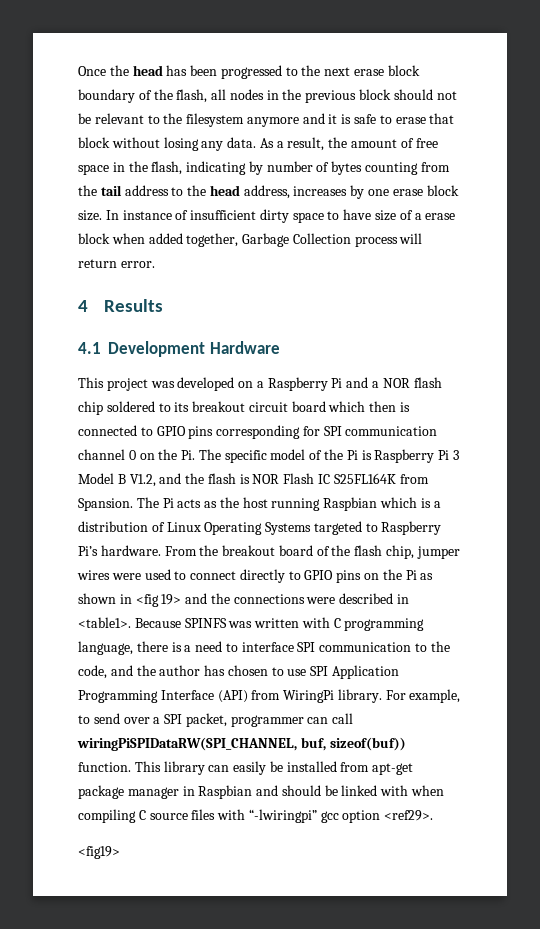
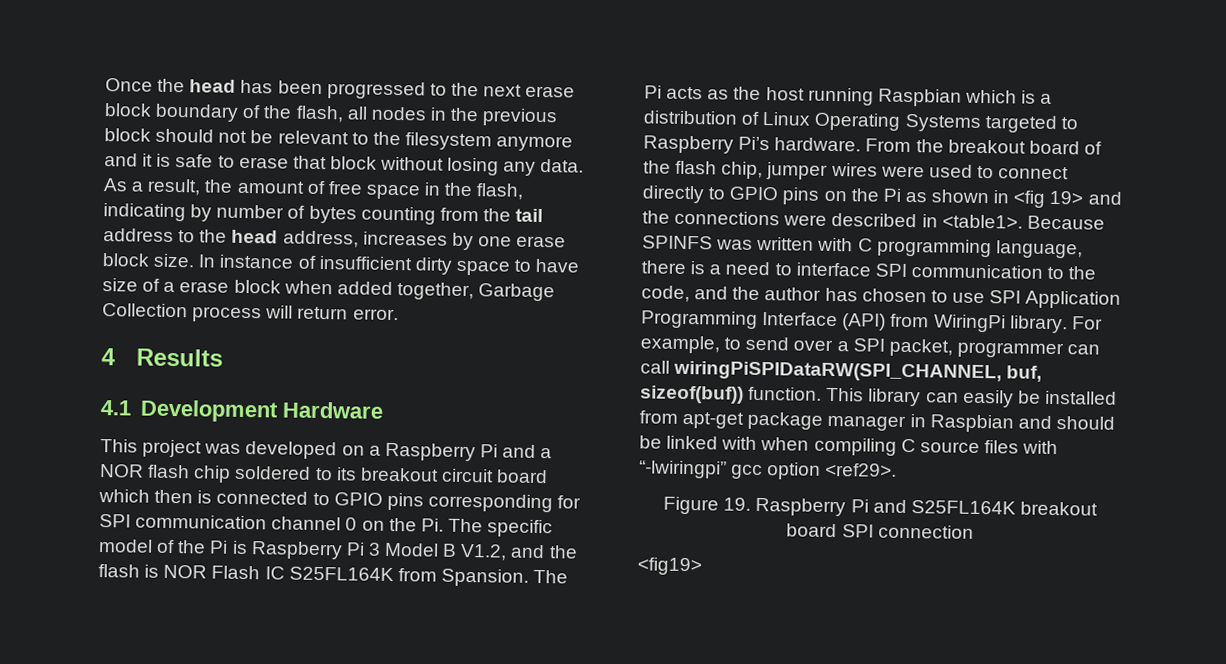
(434, 815) none -> [663,496,1098,517] [786,523,974,539] // Figure 19. Raspberry Pi and S25FL164K breakout board SPI connection

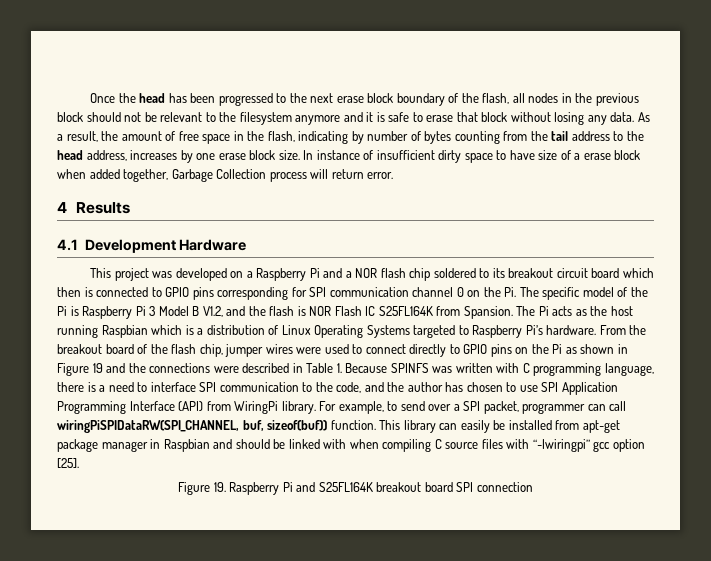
[1013,190,1084,208] <fig 19> -> [57,363,103,376] Figure 19
[941,214,1023,229] <table1>. -> [306,363,342,373] Table 1.
[825,462,898,477] <ref29>. -> [57,458,79,468] [25].
[637,557,702,576] // <fig19> -> (533, 487) none

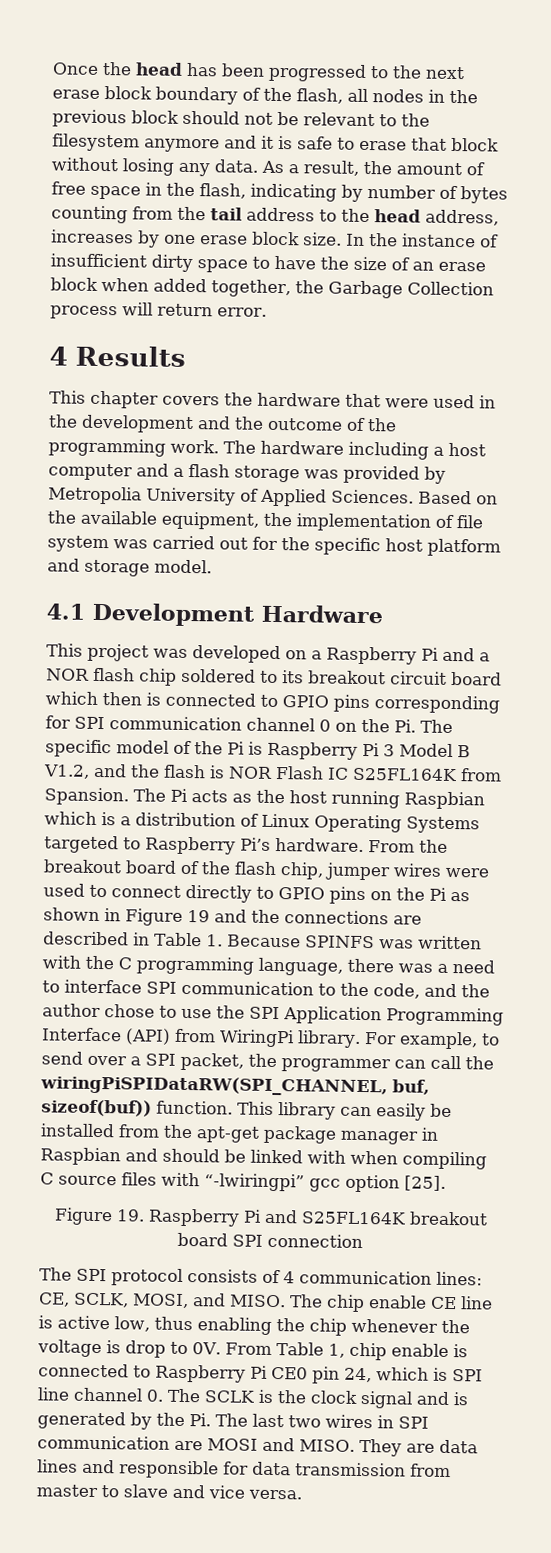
(314, 155) none -> [369,233,398,247] the
(535, 155) none -> [320,256,349,270] the
[574,153,581,160] a -> [412,261,434,271] an
(169, 175) none -> [294,280,324,294] the
(130, 208) none -> [49,390,496,409] [48,414,397,434] [48,438,486,460] [48,463,446,484] [48,486,498,507] [47,510,483,532] [47,535,501,557] [47,558,212,577] // This chapter covers the hardware that were used in the development and the outcome of the programming work. The hardware including a host computer and a flash storage was provided by Metropolia University of Applied Sciences. Based on the available equipment, the implementation of file system was carried out for the specific host platform and storage model.
[213,366,239,373] were -> [393,915,422,925] are
(520, 368) none -> [85,955,114,970] the
[87,382,96,392] is -> [398,963,433,973] was
[445,382,503,392] has chosen -> [104,1004,155,1018] chose
(538, 388) none -> [216,1005,245,1019] the
(519, 407) none -> [248,1053,277,1068] the
(627, 406) none -> [465,1056,494,1070] the
(580, 425) none -> [163,1124,193,1139] the
(533, 487) none -> [39,1267,483,1286] [38,1292,493,1313] [38,1315,470,1336] [37,1339,468,1361] [38,1363,483,1384] [37,1387,469,1409] [37,1411,429,1430] [37,1435,478,1457] [37,1459,451,1479] [36,1484,302,1500] // The SPI protocol consists of 4 communication lines: CE, SCLK, MOSI, and MISO. The chip enable CE line is active low, thus enabling the chip whenever the voltage is drop to 0V. From Table 1, chip enable is connected to Raspberry Pi CE0 pin 24, which is SPI line channel 0. The SCLK is the clock signal and is generated by the Pi. The last two wires in SPI communication are MOSI and MISO. They are data lines and responsible for data transmission from master to slave and vice versa.

